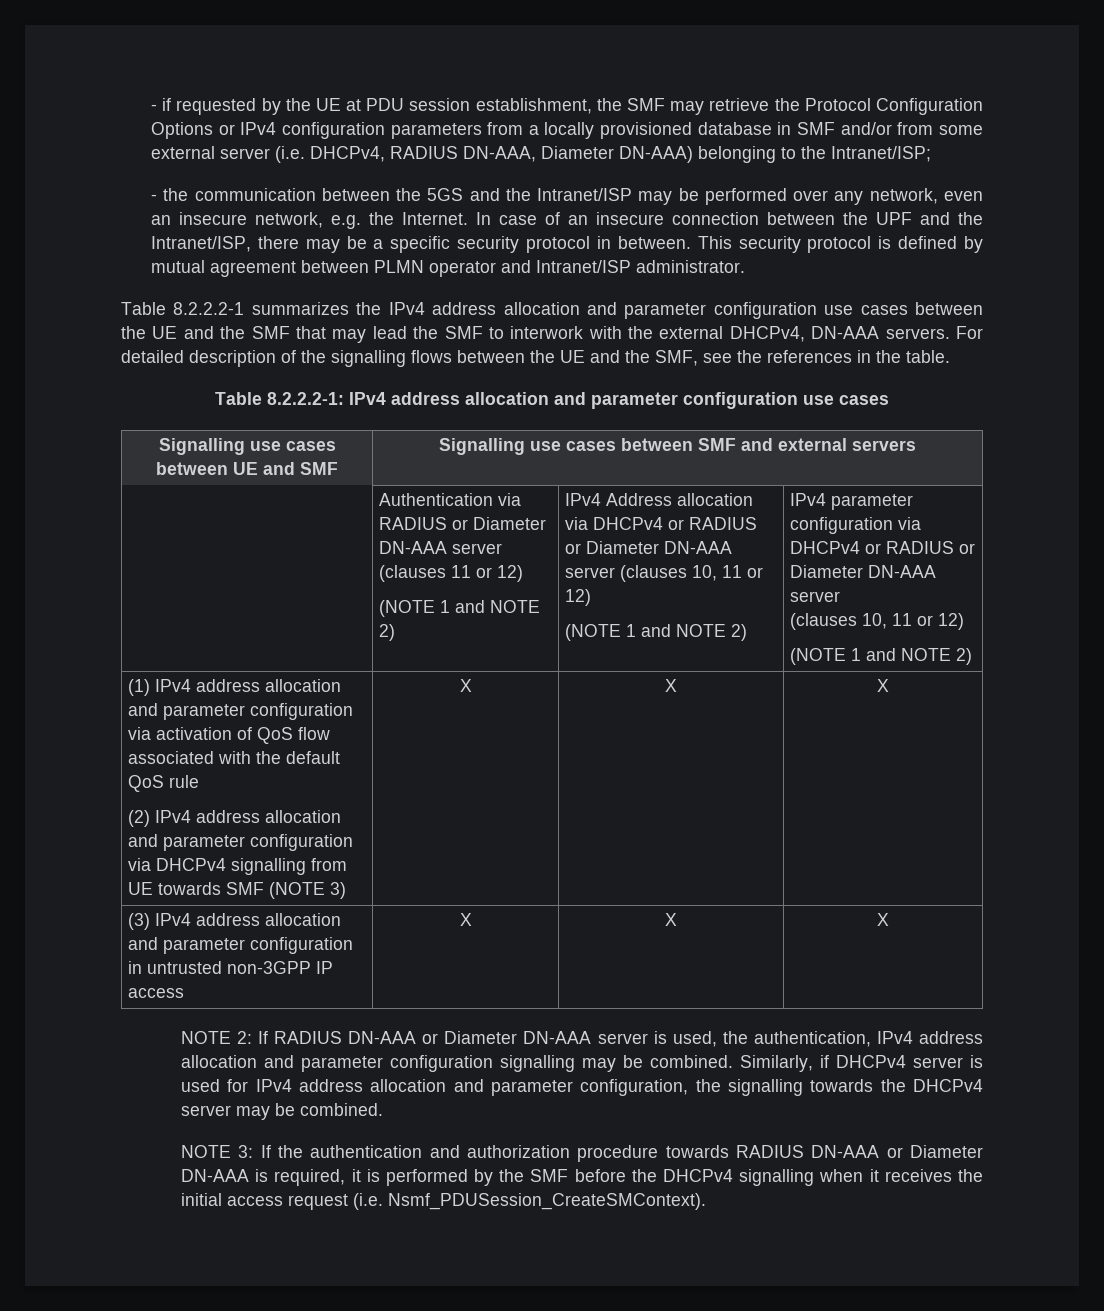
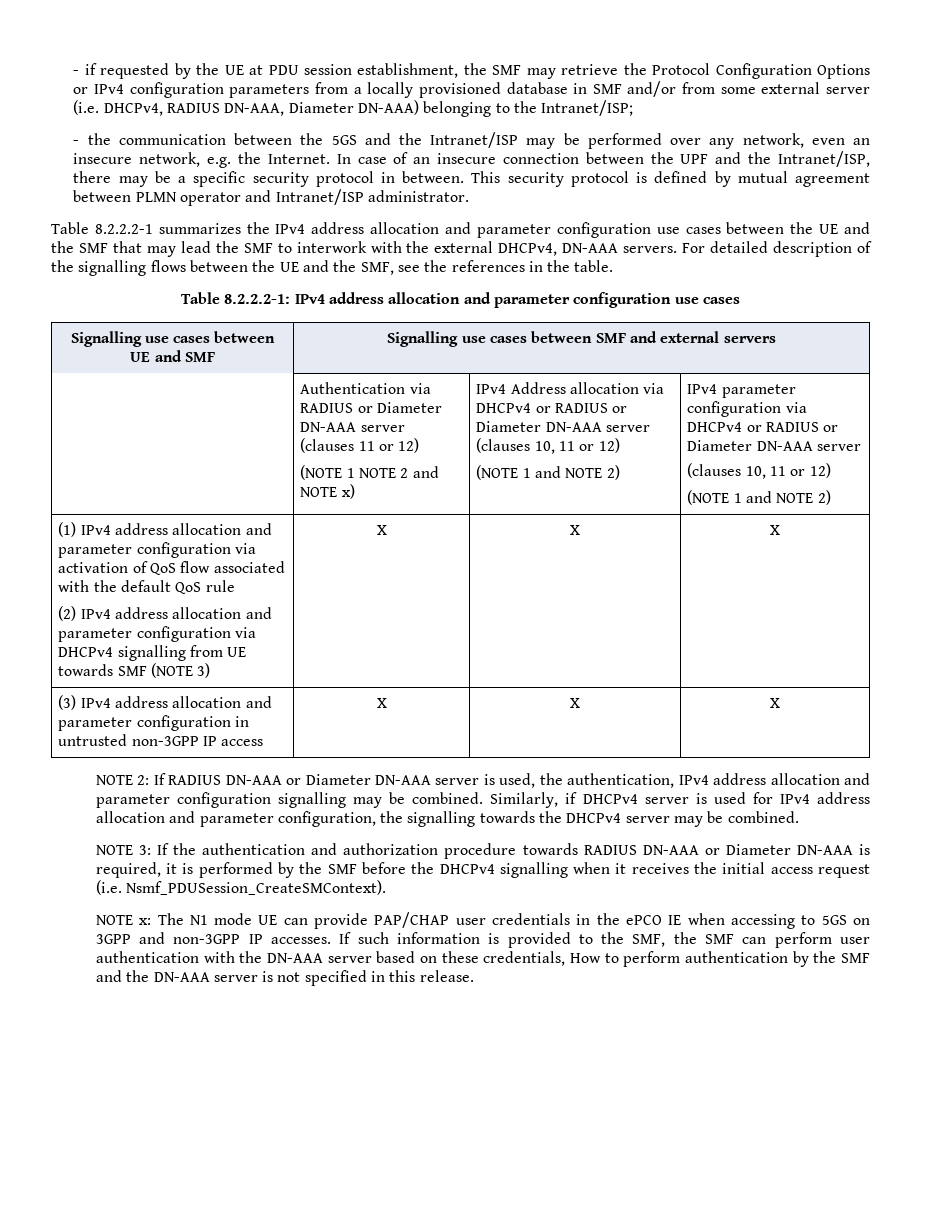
[455,600,541,613] [379,624,396,641] and NOTE 2) -> [359,466,439,478] [300,484,355,499] NOTE 2 and NOTE x)
(706, 1201) none -> [95,912,871,929] [95,932,871,948] [95,951,871,967] [95,970,474,986] // NOTE x: The N1 mode UE can provide PAP/CHAP user credentials in the ePCO IE when accessing to 5GS on 3GPP and non-3GPP IP accesses. If such information is provided to the SMF, the SMF can perform user authentication with the DN-AAA server based on these credentials, How to perform authentication by the SMF and the DN-AAA server is not specified in this release.

